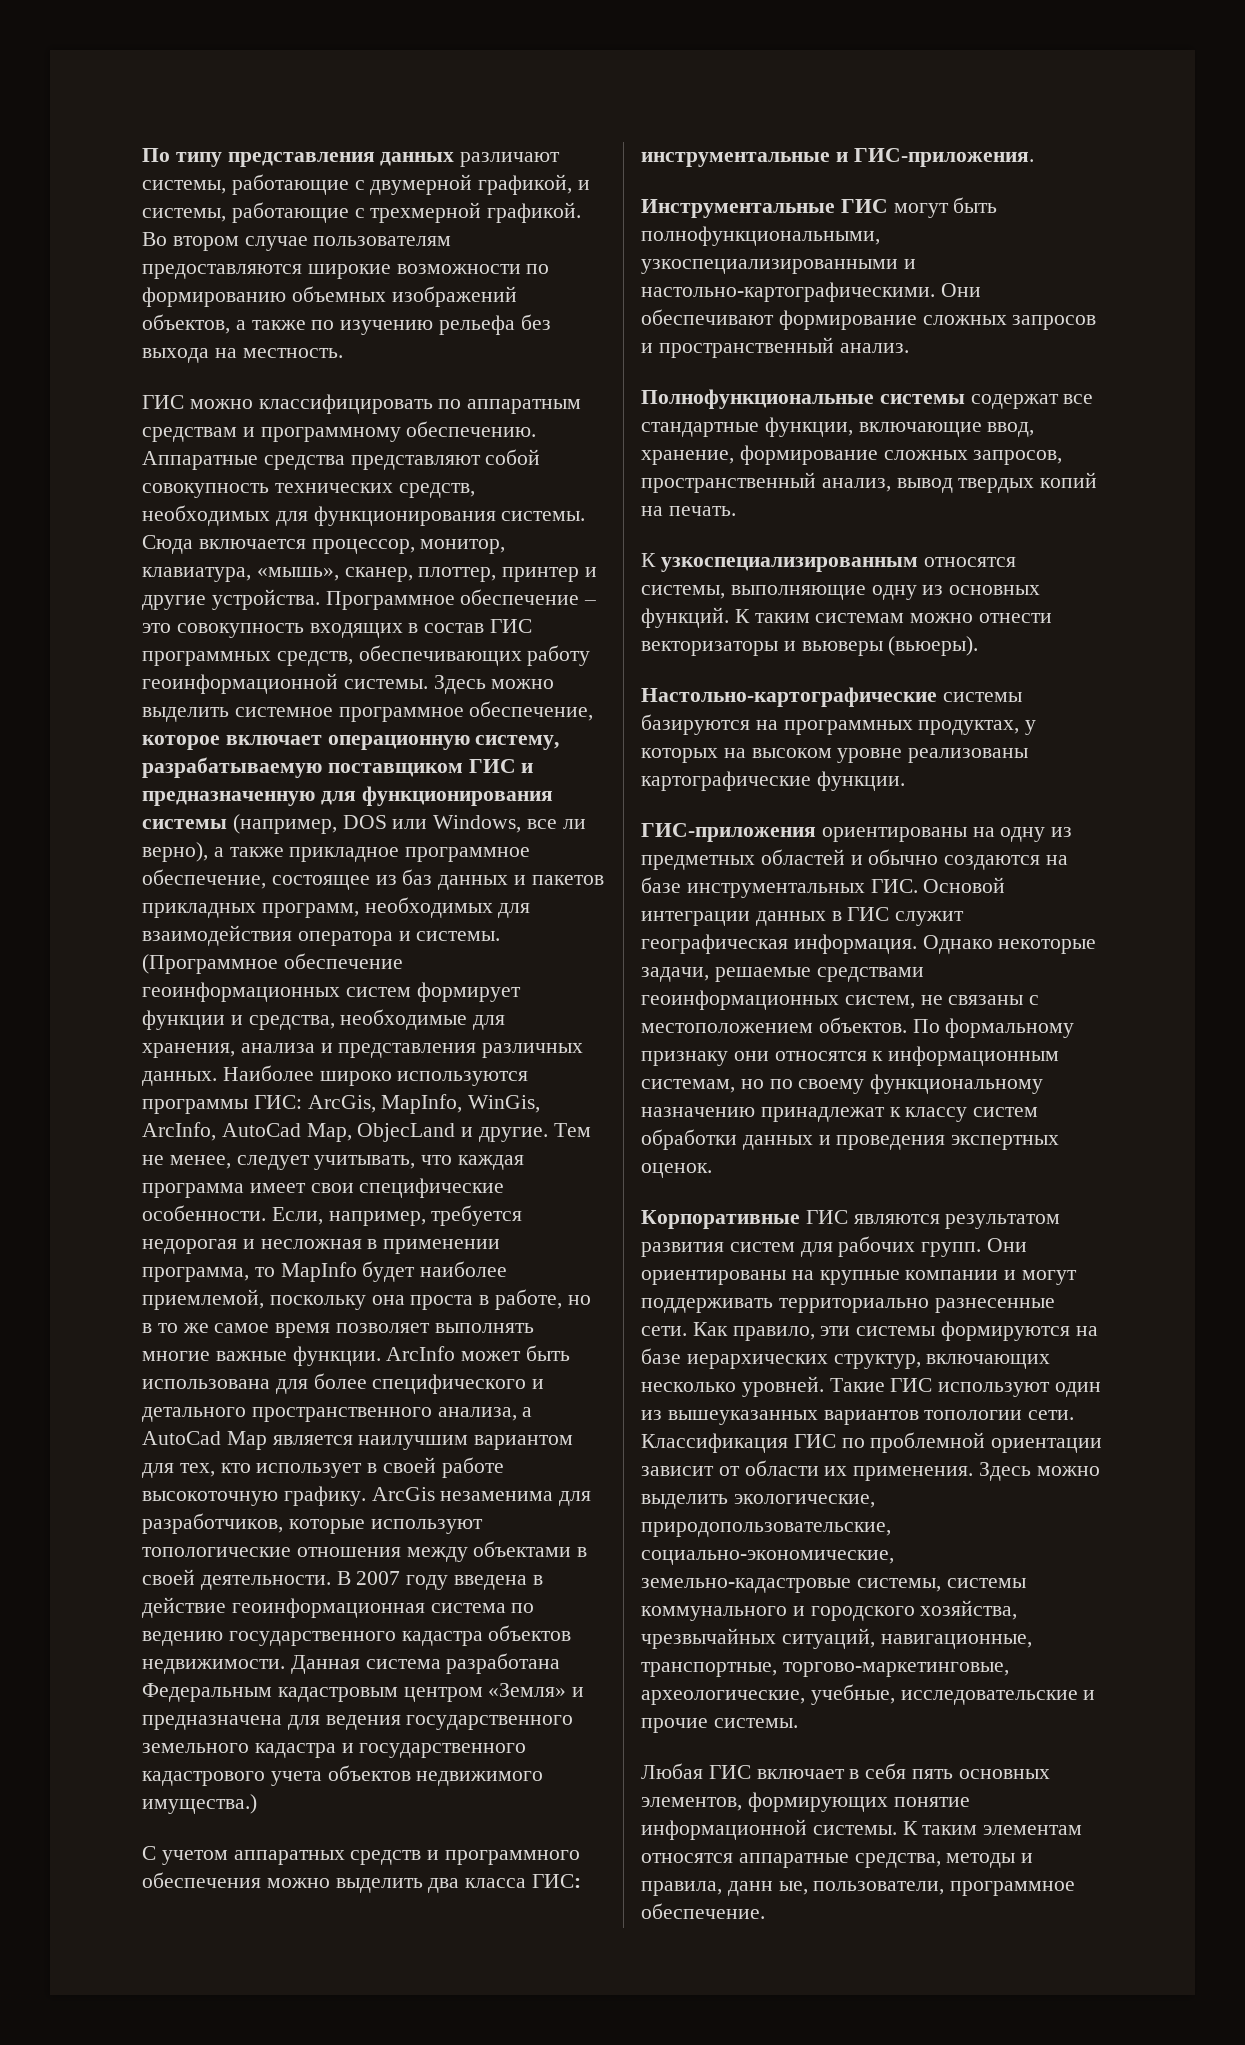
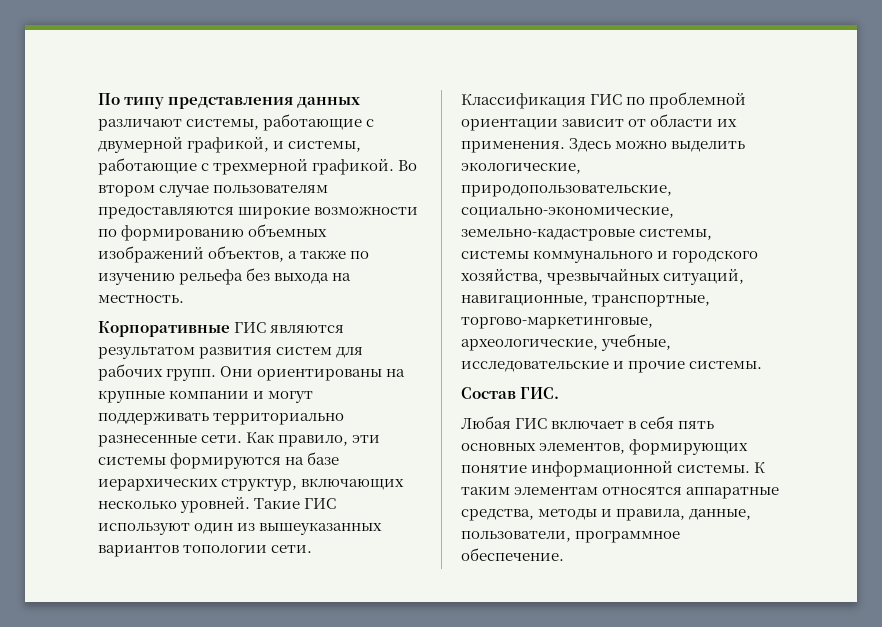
[142,394,582,414] [142,421,537,442] [142,449,541,470] [142,483,475,498] [142,505,586,526] [142,535,506,554] [142,567,598,582] [142,589,597,610] [142,619,533,638] [142,645,591,666] [142,673,555,694] [142,701,594,722] [142,735,560,750] [142,757,534,778] [142,786,553,806] [142,814,586,834] [142,842,531,862] [142,869,604,890] [142,897,531,918] [142,925,501,946] [142,953,403,974] [142,982,521,1002] [142,1009,506,1030] [142,1043,584,1058] [142,1065,529,1086] [142,1094,541,1114] [142,1122,591,1142] [142,1155,525,1170] [142,1178,505,1198] [142,1205,523,1226] [142,1239,501,1254] [142,1261,508,1282] [142,1289,591,1310] [142,1323,534,1338] [142,1345,571,1366] [142,1373,545,1394] [142,1407,533,1422] [142,1431,574,1450] [142,1457,504,1478] [142,1486,592,1506] [142,1513,483,1534] [142,1541,588,1562] [142,1569,543,1590] [142,1597,535,1618] [142,1625,572,1646] [142,1653,561,1674] [142,1683,585,1702] [142,1715,574,1730] [142,1743,527,1758] [142,1765,544,1786] [142,1794,257,1814] [142,1846,581,1865] [142,1872,582,1893] [641,148,1034,167] [641,197,998,218] [641,226,880,246] [641,259,916,274] [641,282,981,302] [641,309,1097,330] [641,337,909,358] [641,389,1094,409] [641,417,1035,437] [641,445,1063,465] [641,472,1098,493] [641,506,736,516] [641,553,1016,572] [641,585,1041,600] [641,607,1053,628] [641,636,979,656] [641,687,1022,707] [641,714,1037,735] [641,748,1029,763] [641,771,905,791] [641,823,1073,842] [641,849,1069,870] [641,877,1006,898] [641,907,965,926] [641,934,1097,954] [641,967,924,982] [641,990,1040,1010] [641,1017,1075,1038] [641,1046,1060,1066] [641,1074,1044,1094] [641,1107,1039,1122] [641,1129,1060,1150] [641,1163,712,1178] // ГИС можно классифицировать по аппаратным средствам и программному обеспечению. Аппаратные средства представляют собой совокупность технических средств, необходимых для функционирования системы. Сюда включается процессор, монитор, клавиатура, «мышь», сканер, плоттер, принтер и другие устройства. Программное обеспечение – это совокупность входящих в состав ГИС программных средств, обеспечивающих работу геоинформационной системы. Здесь можно выделить системное программное обеспечение, которое включает операционную систему, разрабатываемую поставщиком ГИС и предназначенную для функционирования системы (например, DOS или Windows, все ли верно), а также прикладное программное обеспечение, состоящее из баз данных и пакетов прикладных программ, необходимых для взаимодействия оператора и системы. (Программное обеспечение геоинформационных систем формирует функции и средства, необходимые для хранения, анализа и представления различных данных. Наиболее широко используются программы ГИС: ArcGis, MapInfo, WinGis, ArcInfo, AutoCad Map, ObjecLand и другие. Тем не менее, следует учитывать, что каждая программа имеет свои специфические особенности. Если, например, требуется недорогая и несложная в применении программа, то MapInfo будет наиболее приемлемой, поскольку она проста в работе, но в то же самое время позволяет выполнять многие важные функции. ArcInfo может быть использована для более специфического и детального пространственного анализа, а AutoCad Map является наилучшим вариантом для тех, кто использует в своей работе высокоточную графику. ArcGis незаменима для разработчиков, которые используют топологические отношения между объектами в своей деятельности. В 2007 году введена в действие геоинформационная система по ведению государственного кадастра объектов недвижимости. Данная система разработана Федеральным кадастровым центром «Земля» и предназначена для ведения государственного земельного кадастра и государственного кадастрового учета объектов недвижимого имущества.) // С учетом аппаратных средств и программного обеспечения можно выделить два класса ГИС: инструментальные и ГИС-приложения. // Инструментальные ГИС могут быть полнофункциональными, узкоспециализированными и настольно-картографическими. Они обеспечивают формирование сложных запросов и пространственный анализ. // Полнофункциональные системы содержат все стандартные функции, включающие ввод, хранение, формирование сложных запросов, пространственный анализ, вывод твердых копий на печать. // К узкоспециализированным относятся системы, выполняющие одну из основных функций. К таким системам можно отнести векторизаторы и вьюверы (вьюеры). // Настольно-картографические системы базируются на программных продуктах, у которых на высоком уровне реализованы картографические функции. // ГИС-приложения ориентированы на одну из предметных областей и обычно создаются на базе инструментальных ГИС. Основой интеграции данных в ГИС служит географическая информация. Однако некоторые задачи, решаемые средствами геоинформационных систем, не связаны с местоположением объектов. По формальному признаку они относятся к информационным системам, но по своему функциональному назначению принадлежат к классу систем обработки данных и проведения экспертных оценок. -> (184, 299) none
(798, 1723) none -> [461,387,560,399] // Состав ГИС.
[727,1881,808,1896] данн ые, -> [689,509,752,520] данные,

